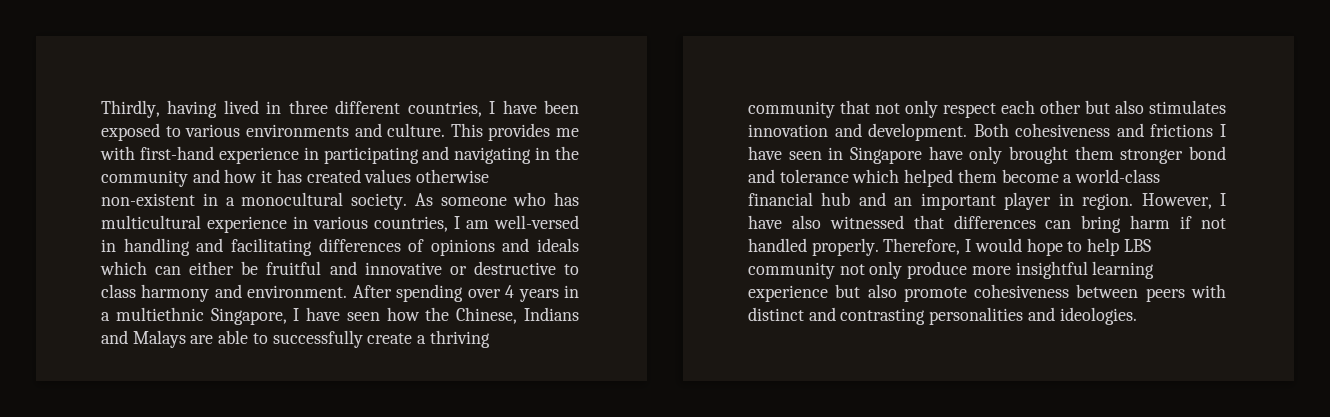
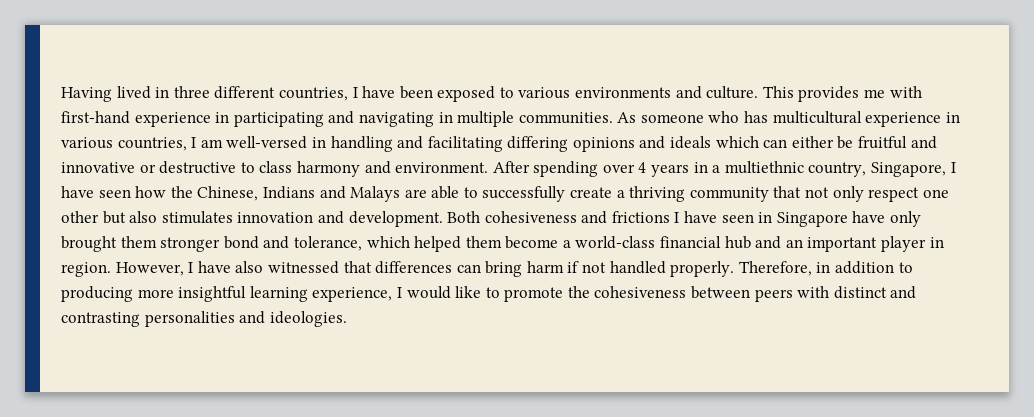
[101,100,218,118] Thirdly, having -> [61,87,112,102] Having
[555,146,579,160] [101,169,490,187] [101,192,407,210] the community and how it has created values otherwise non-existent in a monocultural society. -> [457,111,613,127] multiple communities.
[318,238,425,252] differences of -> [507,136,569,152] differing
(204, 314) none -> [808,162,867,177] country,
[1001,100,1035,114] each -> [922,189,949,198] one
[779,169,849,183] tolerance -> [293,236,362,251] tolerance,
[965,238,1151,256] [748,261,1155,279] [748,284,967,302] I would hope to help LBS community not only produce more insightful learning experience but also promote -> [816,261,913,274] [61,286,590,302] in addition to producing more insightful learning experience, I would like to promote the

